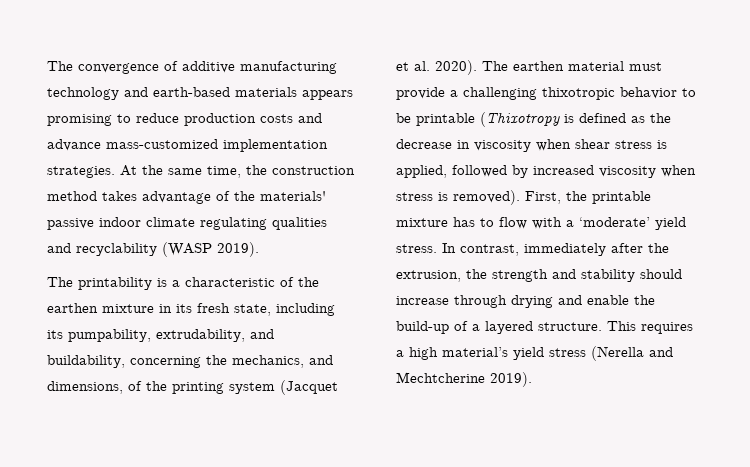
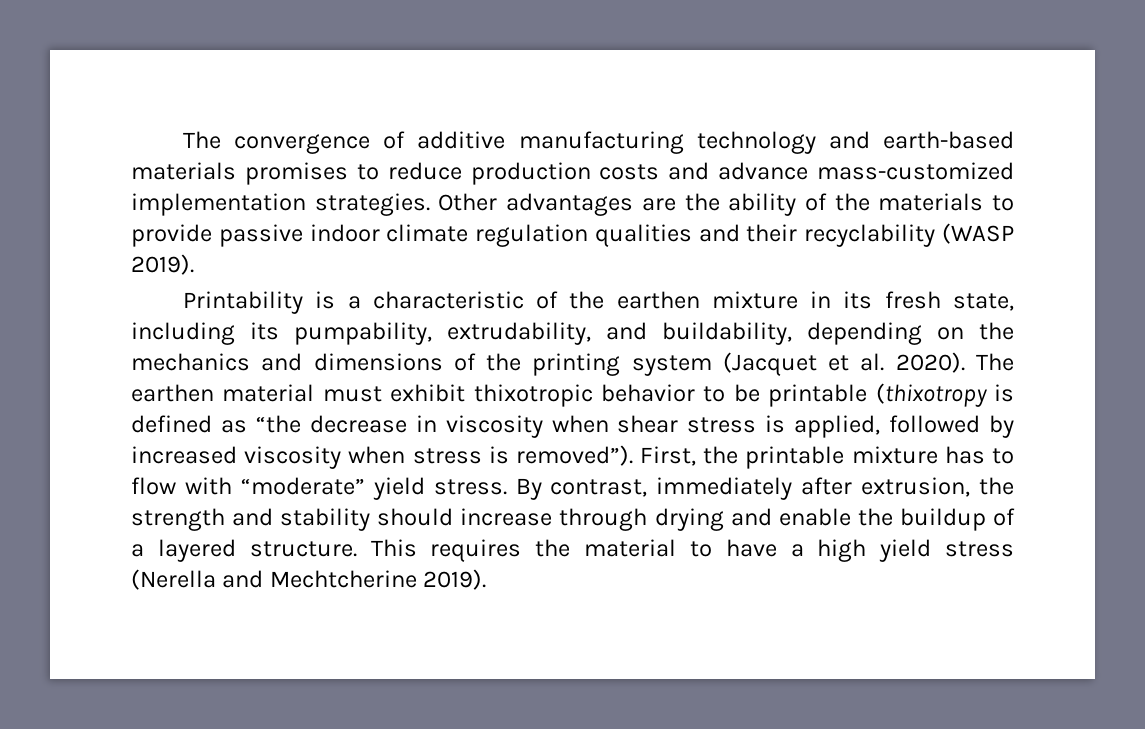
[302,90,353,100] [47,114,112,126] appears promising -> [244,162,348,185] promises
[120,165,355,178] [47,191,326,204] At the same time, the construction method takes advantage of the materials' -> [438,193,1015,216] [131,224,212,247] Other advantages are the ability of the materials to provide
[200,217,267,230] regulating -> [475,224,589,247] regulation
(71, 248) none -> [746,224,798,242] their
[47,277,152,290] The printability -> [183,291,304,314] Printability
[130,355,333,368] [47,381,123,394] concerning the mechanics, and dimensions, -> [807,322,1014,345] [131,353,443,371] depending on the mechanics and dimensions
[396,87,537,100] provide a challenging -> [390,384,466,402] exhibit
[480,112,560,127] (Thixotropy -> [875,383,987,407] (thixotropy
[650,113,671,123] the -> [255,415,301,433] “the
[453,190,520,205] removed). -> [515,445,633,466] removed”).
[566,217,650,227] a ‘moderate’ -> [240,477,365,495] “moderate”
[442,243,456,253] In -> [515,478,542,500] By
[648,243,669,253] the -> (853, 486) none
[396,321,449,334] build-up -> [899,508,986,531] buildup
(693, 328) none -> [535,539,777,557] the material to have
[442,347,508,357] material’s -> (867, 550) none

